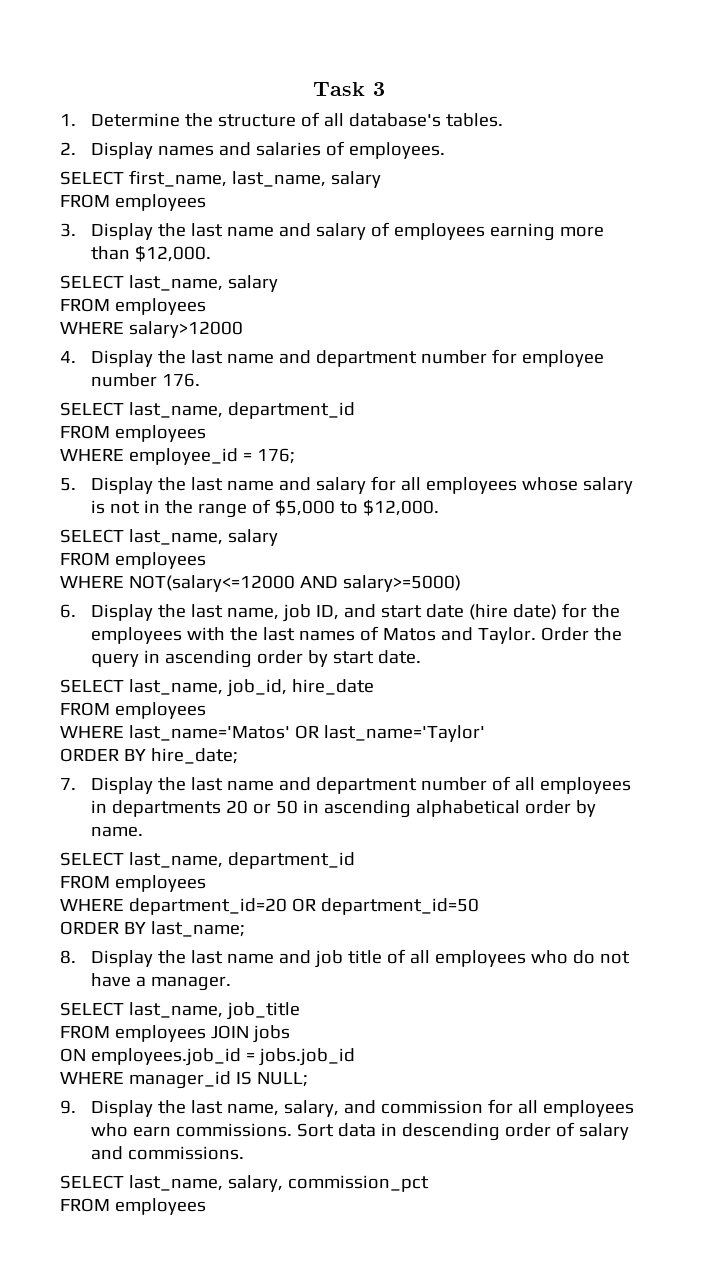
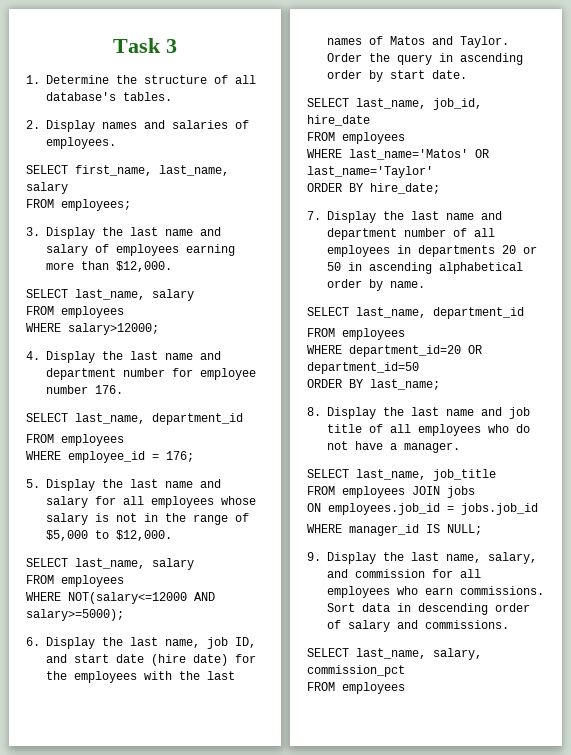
[114,194,206,211] employees -> [61,199,131,211] employees;
[128,321,243,338] salary>12000 -> [68,323,159,335] salary>12000;
[342,575,461,592] salary>=5000) -> [26,609,124,621] salary>=5000);

